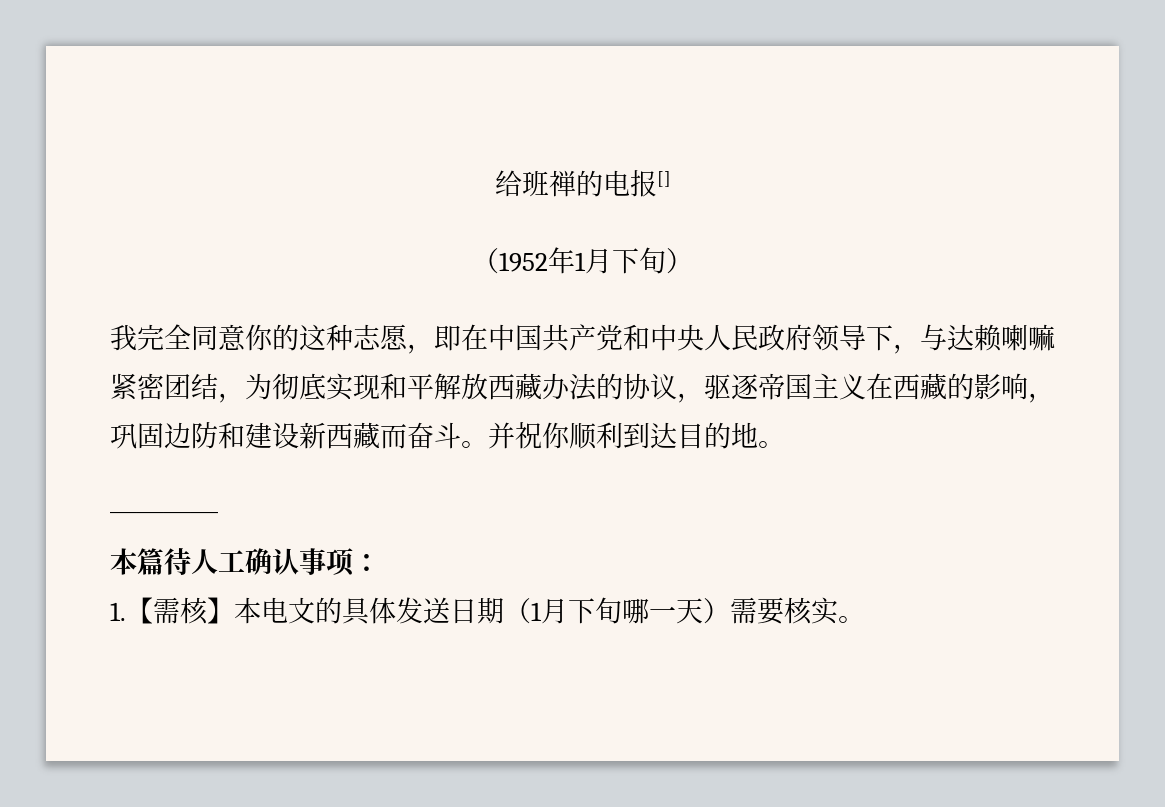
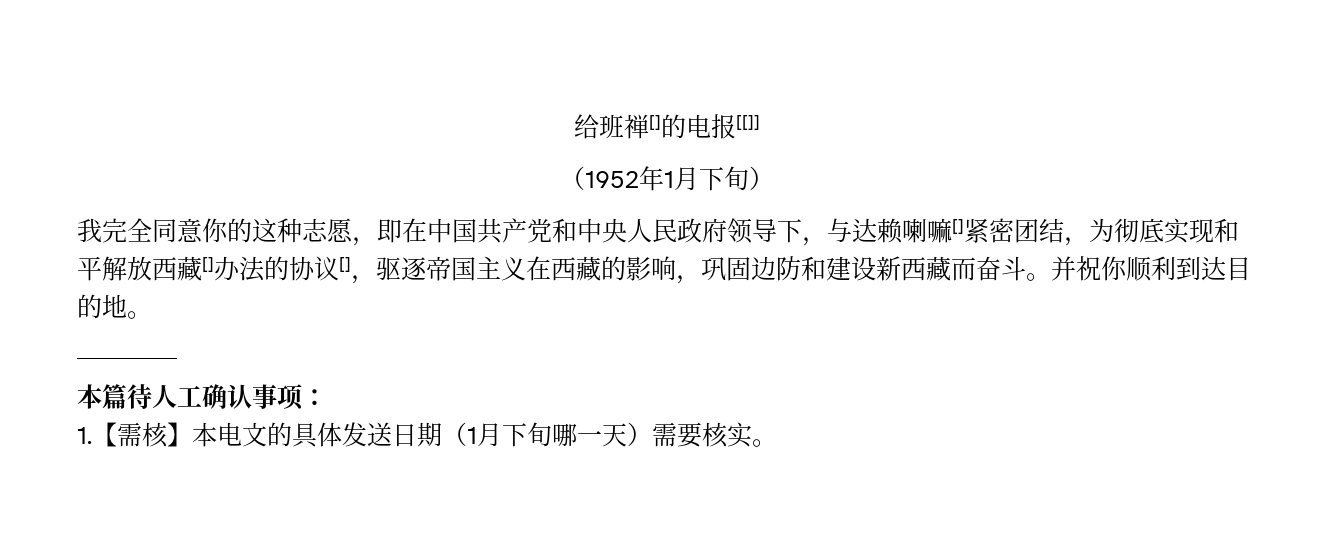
[575,170,671,197] 的电报[] -> [649,114,760,139] []的电报[[]]
(1055, 337) none -> [952,219,964,234] []
(542, 386) none -> [202,257,214,272] []
(677, 386) none -> [339,257,351,272] []

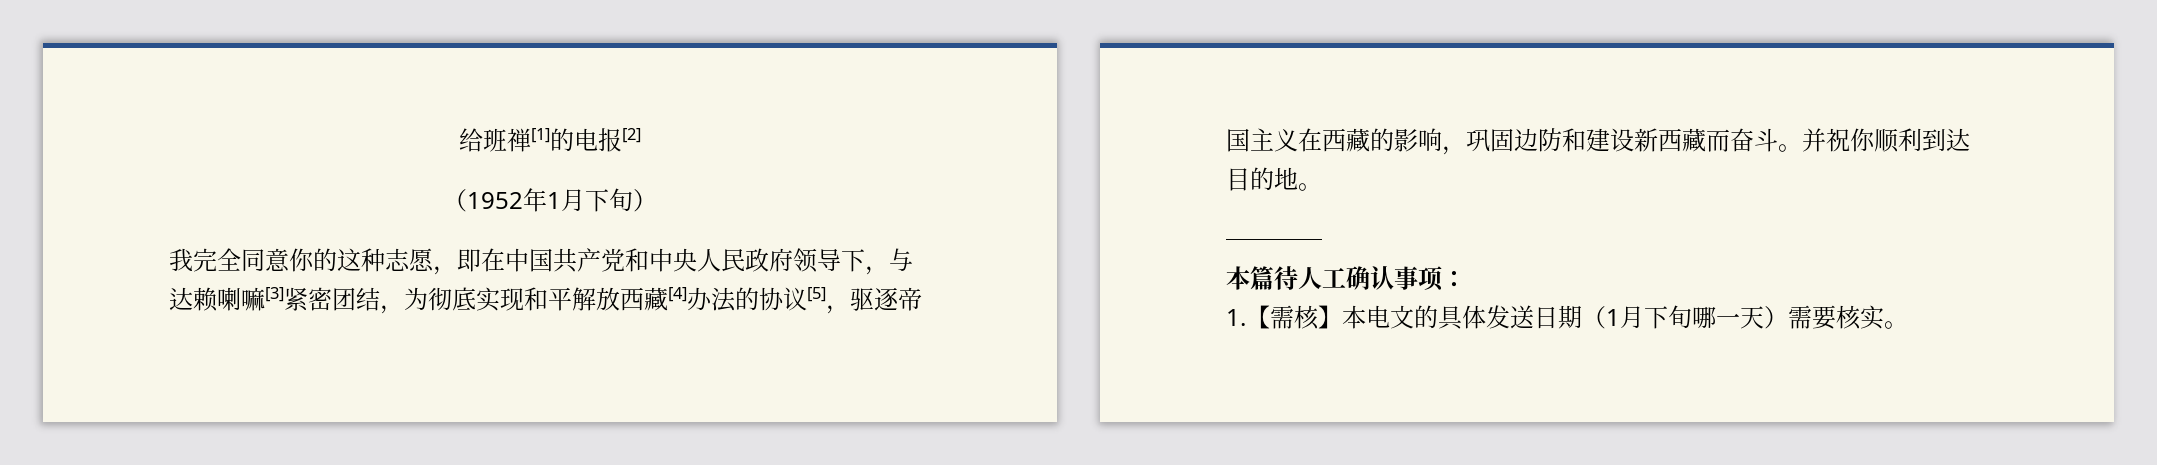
[649,114,760,139] []的电报[[]] -> [531,128,641,152] [1]的电报[2]
[952,219,964,234] [] -> [265,287,284,302] [3]
[202,257,214,272] [] -> [668,287,687,302] [4]
[339,257,351,272] [] -> [807,287,826,302] [5]

